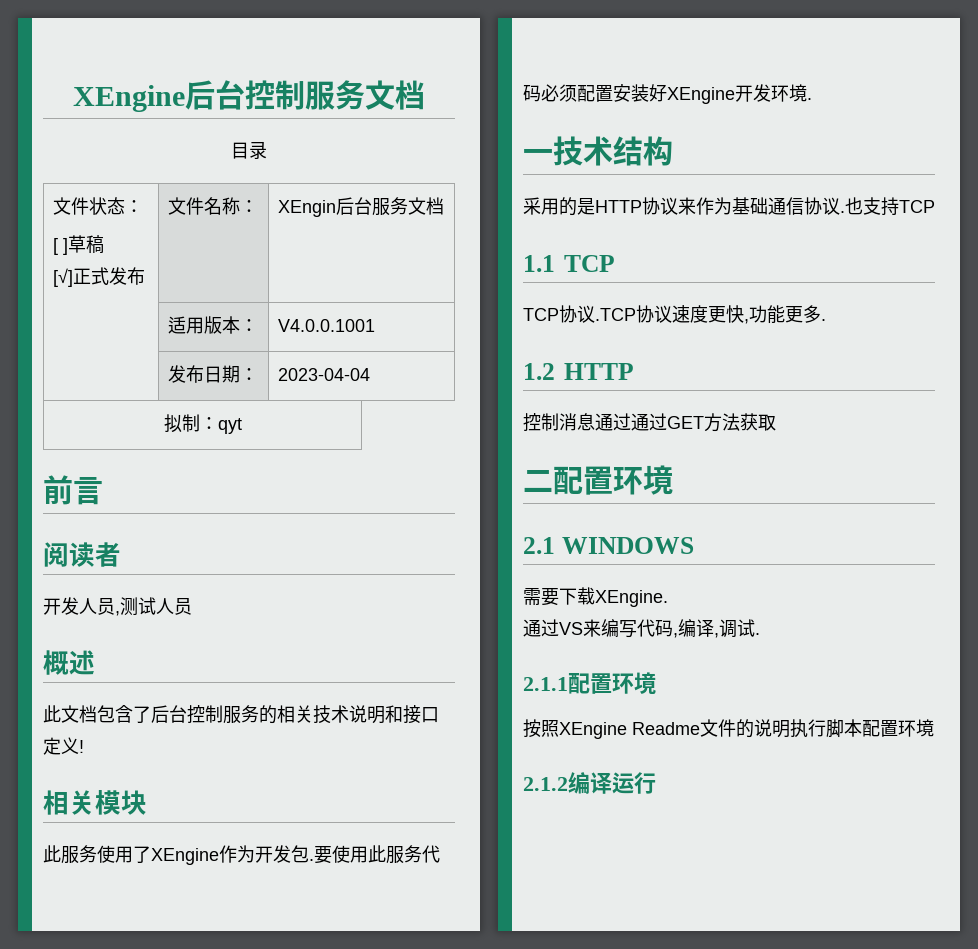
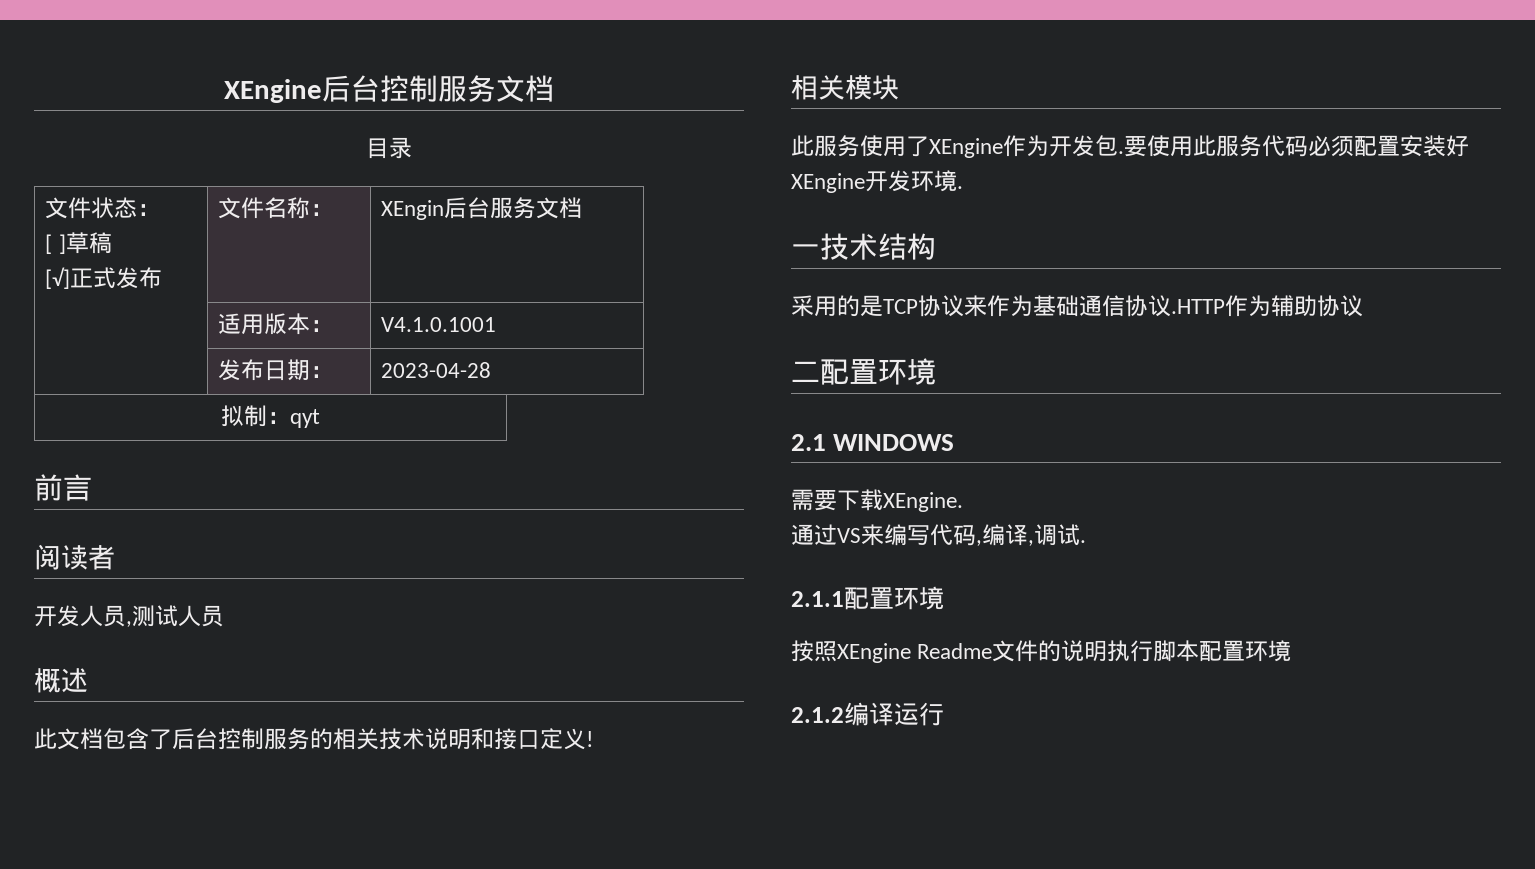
[277,319,375,332] V4.0.0.1001 -> [381,317,497,332] V4.1.0.1001
[277,368,370,381] 2023-04-04 -> [381,362,492,378] 2023-04-28
[595,200,642,213] HTTP -> [883,299,918,314] TCP
[840,197,935,216] [523,255,615,272] [523,305,826,324] [523,363,634,380] [523,413,776,432] .也支持TCP // 1.1 TCP // TCP协议.TCP协议速度更快,功能更多. // 1.2 HTTP // 控制消息通过通过GET方法获取 -> [1171,295,1363,317] .HTTP作为辅助协议

